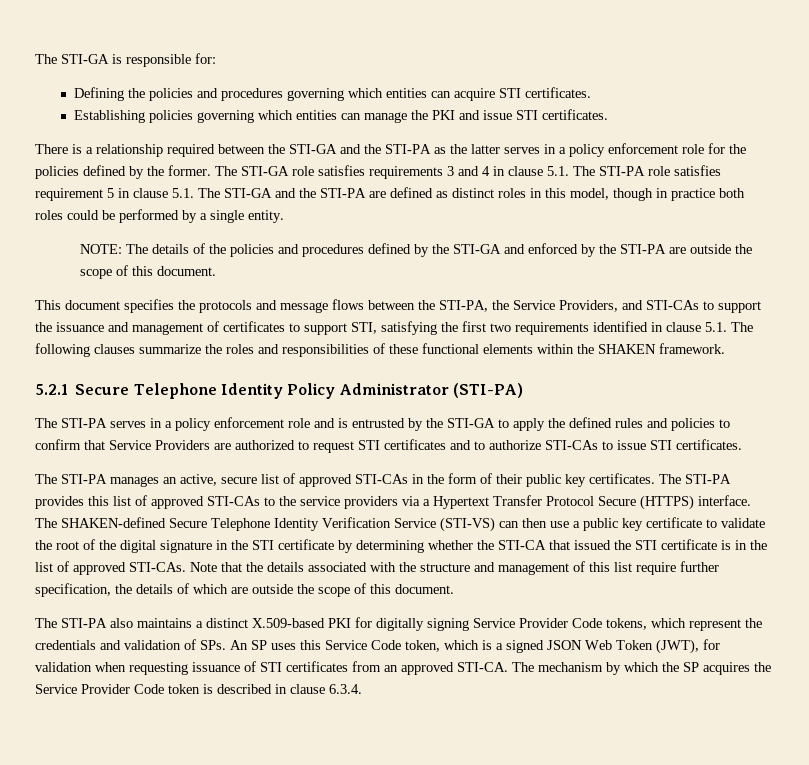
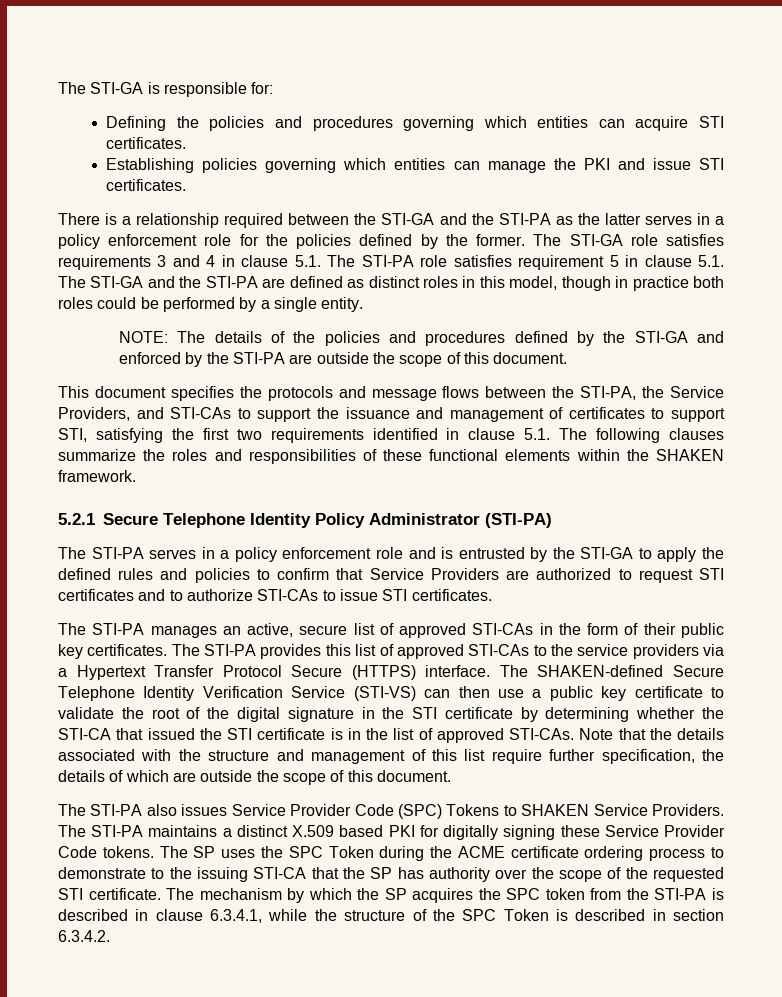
(133, 623) none -> [181,804,724,819] [58,825,144,837] issues Service Provider Code (SPC) Tokens to SHAKEN Service Providers. The STI-PA
[252,618,325,628] X.509-based -> [292,825,384,837] X.509 based
[473,618,762,631] [35,639,720,654] [35,661,508,675] Service Provider Code tokens, which represent the credentials and validation of SPs. An SP uses this Service Code token, which is a signed JSON Web Token (JWT), for validation when requesting issuance of STI certificates from an approved STI-CA. -> [560,825,725,837] [58,846,725,861] [58,867,725,882] [58,888,161,900] these Service Provider Code tokens. The SP uses the SPC Token during the ACME certificate ordering process to demonstrate to the issuing STI-CA that the SP has authority over the scope of the requested STI certificate.
[35,684,362,694] Service Provider Code token is described in clause 6.3.4. -> [506,888,724,900] [58,909,724,923] [58,930,110,942] SPC token from the STI-PA is described in clause 6.3.4.1, while the structure of the SPC Token is described in section 6.3.4.2.

